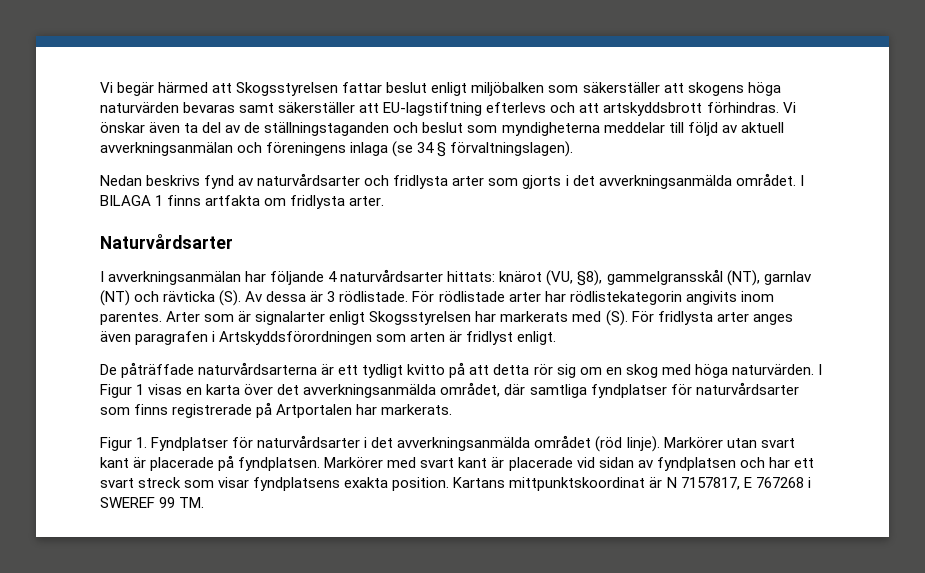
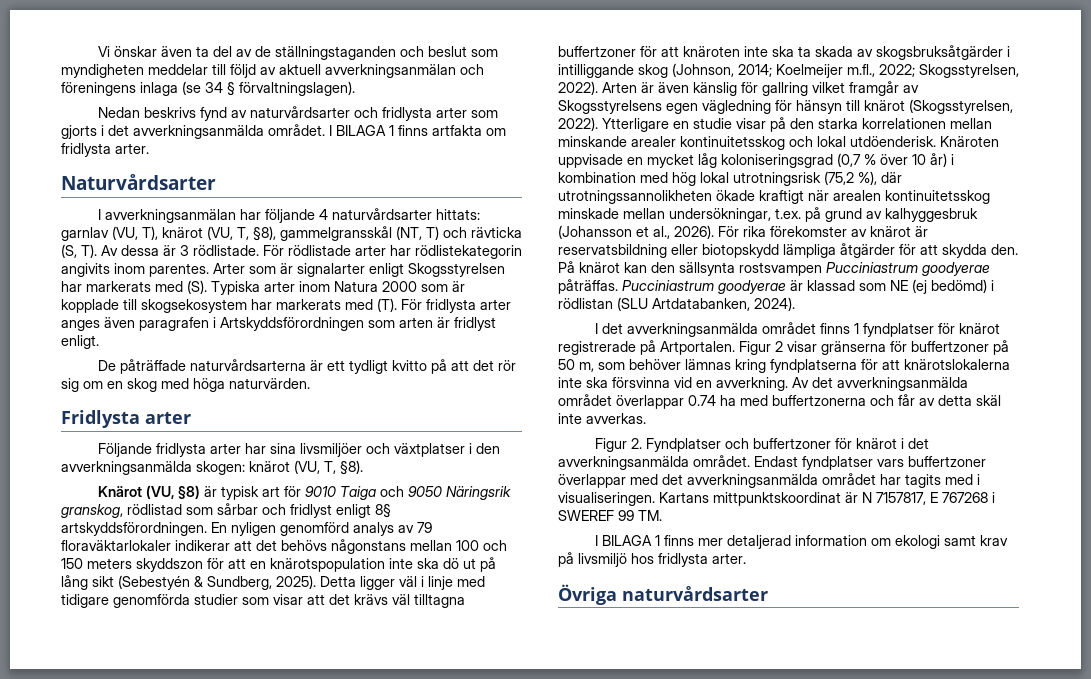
[100,82,781,96] [100,102,796,116] Vi begär härmed att Skogsstyrelsen fattar beslut enligt miljöbalken som säkerställer att skogens höga naturvärden bevaras samt säkerställer att EU-lagstiftning efterlevs och att artskyddsbrott förhindras. Vi -> [98,46,111,57] Vi
[501,122,600,136] myndigheterna -> [61,64,144,78] myndigheten
[499,270,574,286] knärot (VU, -> [61,226,249,241] garnlav (VU, T), knärot (VU, T,
[726,270,811,286] [100,290,242,306] (NT), garnlav (NT) och rävticka (S). -> [396,226,522,240] [61,244,97,258] (NT, T) och rävticka (S, T).
(628, 318) none -> [211,281,465,295] [61,298,397,313] Typiska arter inom Natura 2000 som är kopplade till skogsekosystem har markerats med (T).
[493,364,530,375] detta -> [473,360,495,371] det
[817,364,822,375] [100,382,799,398] [100,402,453,418] [100,435,795,452] [100,455,814,471] [100,477,450,491] I Figur 1 visas en karta över det avverkningsanmälda området, där samtliga fyndplatser för naturvårdsarter som finns registrerade på Artportalen har markerats. // Figur 1. Fyndplatser för naturvårdsarter i det avverkningsanmälda området (röd linje). Markörer utan svart kant är placerade på fyndplatsen. Markörer med svart kant är placerade vid sidan av fyndplatsen och har ett svart streck som visar fyndplatsens exakta position. -> [61,410,191,428] [98,443,501,457] [61,460,363,475] [98,485,512,500] [61,503,391,518] [61,522,432,536] [61,539,507,554] [61,557,496,572] [61,575,485,590] [61,594,465,608] [558,45,1010,60] [558,63,1019,78] [558,81,919,96] [558,99,1013,114] [558,117,992,132] [558,136,999,150] [558,153,954,168] [558,171,902,186] [558,190,990,204] [558,207,978,222] [558,225,928,239] [558,243,1018,258] [558,261,990,276] [558,279,994,294] [558,297,795,311] [595,322,1001,337] [558,340,1009,355] [558,359,1010,373] [558,377,968,391] [558,394,1001,409] [558,413,646,424] [595,438,930,452] [558,455,986,470] [558,473,980,488] [558,492,655,506] // Fridlysta arter // Följande fridlysta arter har sina livsmiljöer och växtplatser i den avverkningsanmälda skogen: knärot (VU, T, §8). // Knärot (VU, §8) är typisk art för 9010 Taiga och 9050 Näringsrik granskog, rödlistad som sårbar och fridlyst enligt 8§ artskyddsförordningen. En nyligen genomförd analys av 79 floraväktarlokaler indikerar att det behövs någonstans mellan 100 och 150 meters skyddszon för att en knärotspopulation inte ska dö ut på lång sikt (Sebestyén & Sundberg, 2025). Detta ligger väl i linje med tidigare genomförda studier som visar att det krävs väl tilltagna buffertzoner för att knäroten inte ska ta skada av skogsbruksåtgärder i intilliggande skog (Johnson, 2014; Koelmeijer m.fl., 2022; Skogsstyrelsen, 2022). Arten är även känslig för gallring vilket framgår av Skogsstyrelsens egen vägledning för hänsyn till knärot (Skogsstyrelsen, 2022). Ytterligare en studie visar på den starka korrelationen mellan minskande arealer kontinuitetsskog och lokal utdöenderisk. Knäroten uppvisade en mycket låg koloniseringsgrad (0,7 % över 10 år) i kombination med hög lokal utrotningsrisk (75,2 %), där utrotningssannolikheten ökade kraftigt när arealen kontinuitetsskog minskade mellan undersökningar, t.ex. på grund av kalhyggesbruk (Johansson et al., 2026). För rika förekomster av knärot är reservatsbildning eller biotopskydd lämpliga åtgärder för att skydda den. På knärot kan den sällsynta rostsvampen Pucciniastrum goodyerae påträffas. Pucciniastrum goodyerae är klassad som NE (ej bedömd) i rödlistan (SLU Artdatabanken, 2024). // I det avverkningsanmälda området finns 1 fyndplatser för knärot registrerade på Artportalen. Figur 2 visar gränserna för buffertzoner på 50 m, som behöver lämnas kring fyndplatserna för att knärotslokalerna inte ska försvinna vid en avverkning. Av det avverkningsanmälda området överlappar 0.74 ha med buffertzonerna och får av detta skäl inte avverkas. // Figur 2. Fyndplatser och buffertzoner för knärot i det avverkningsanmälda området. Endast fyndplatser vars buffertzoner överlappar med det avverkningsanmälda området har tagits med i visualiseringen.
(205, 502) none -> [595,535,1009,549] [558,552,746,567] [558,584,768,605] // I BILAGA 1 finns mer detaljerad information om ekologi samt krav på livsmiljö hos fridlysta arter. // Övriga naturvårdsarter

